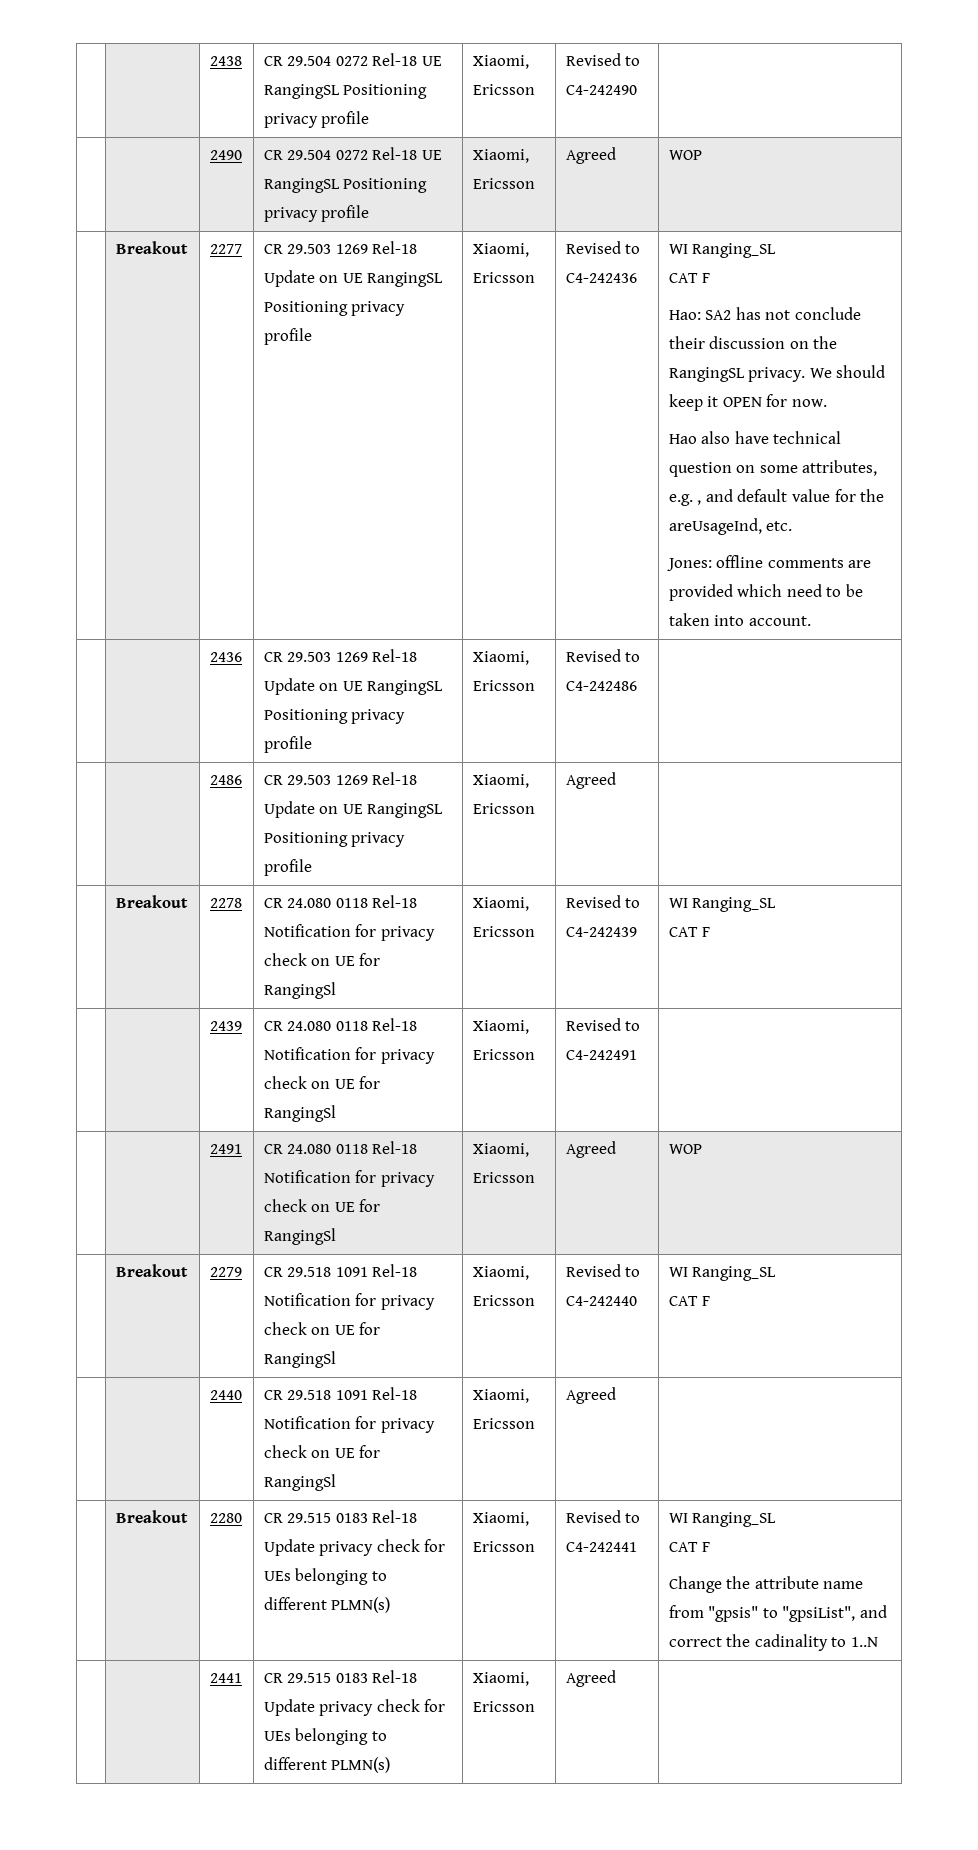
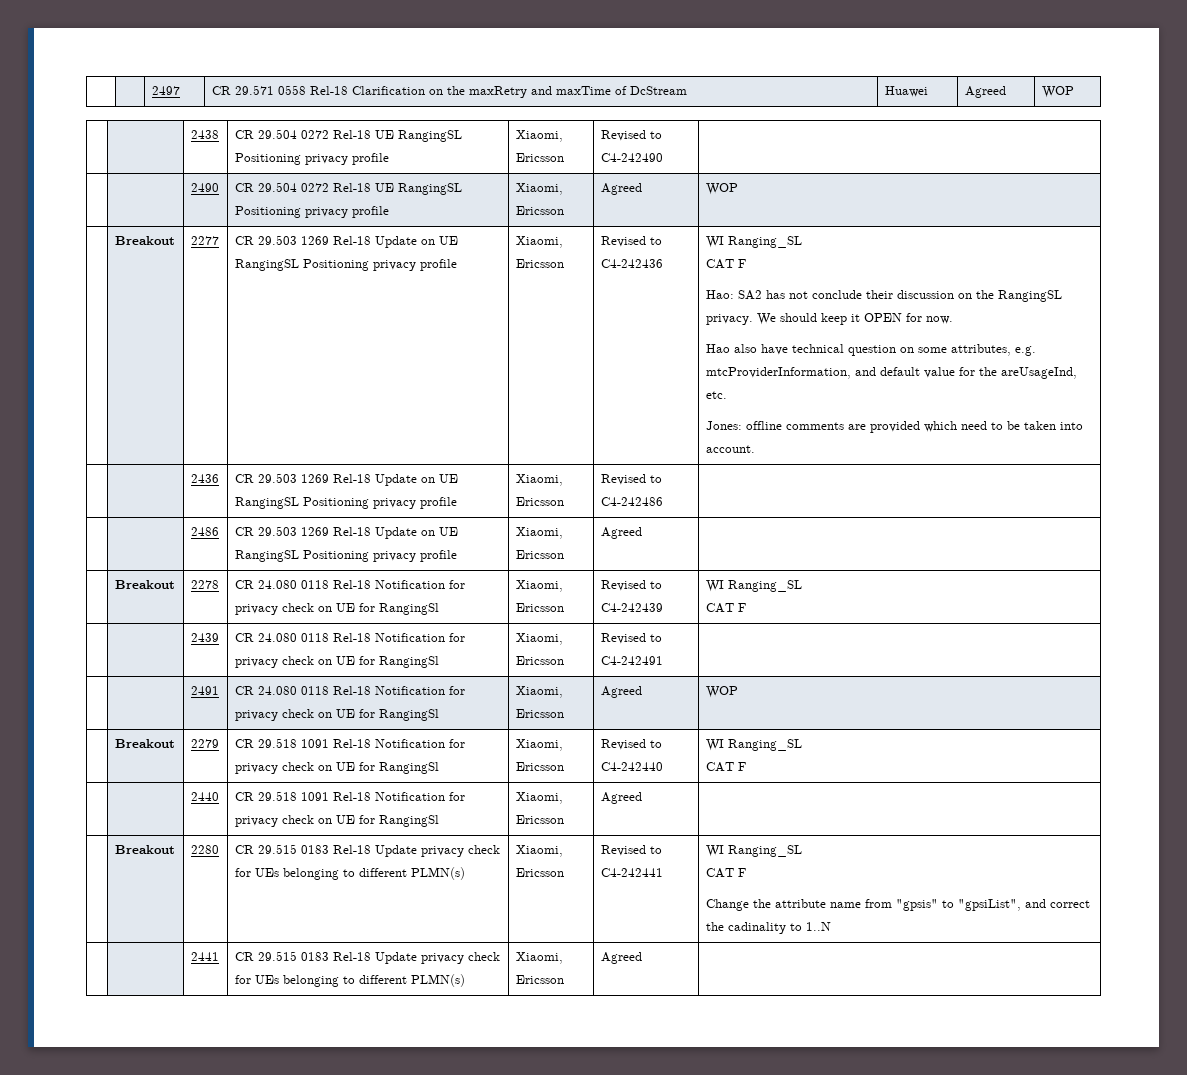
(209, 61) | -> [151,86,180,95] [211,85,687,98] [884,86,928,97] [964,86,1006,98] [1041,86,1074,98] | | 2497 | CR 29.571 0558 Rel-18 Clarification on the maxRetry and maxTime of DcStream | Huawei | Agreed | WOP // |
[697,500,702,505] , -> [705,367,851,379] mtcProviderInformation,

